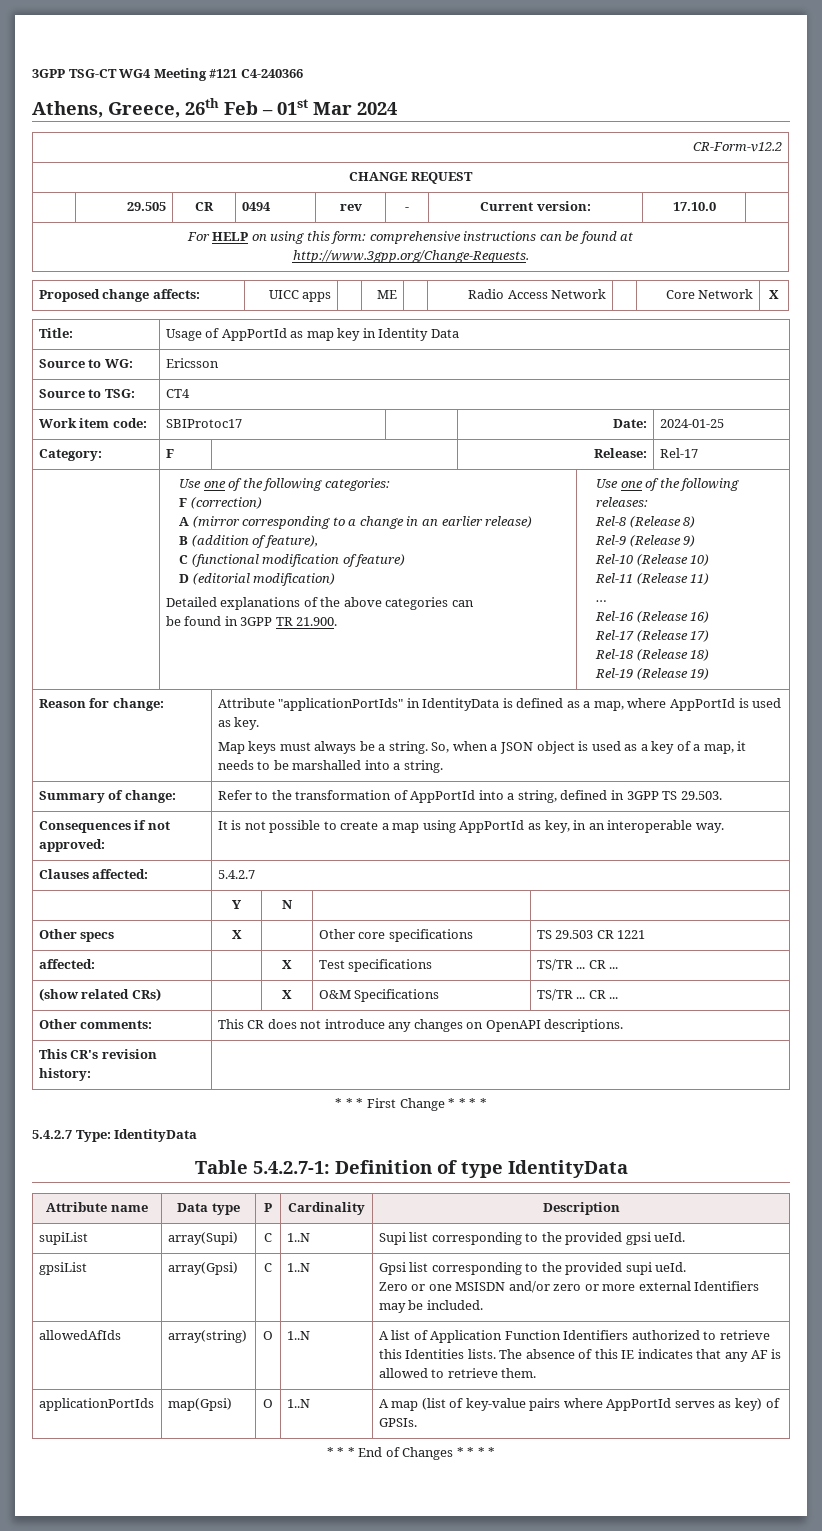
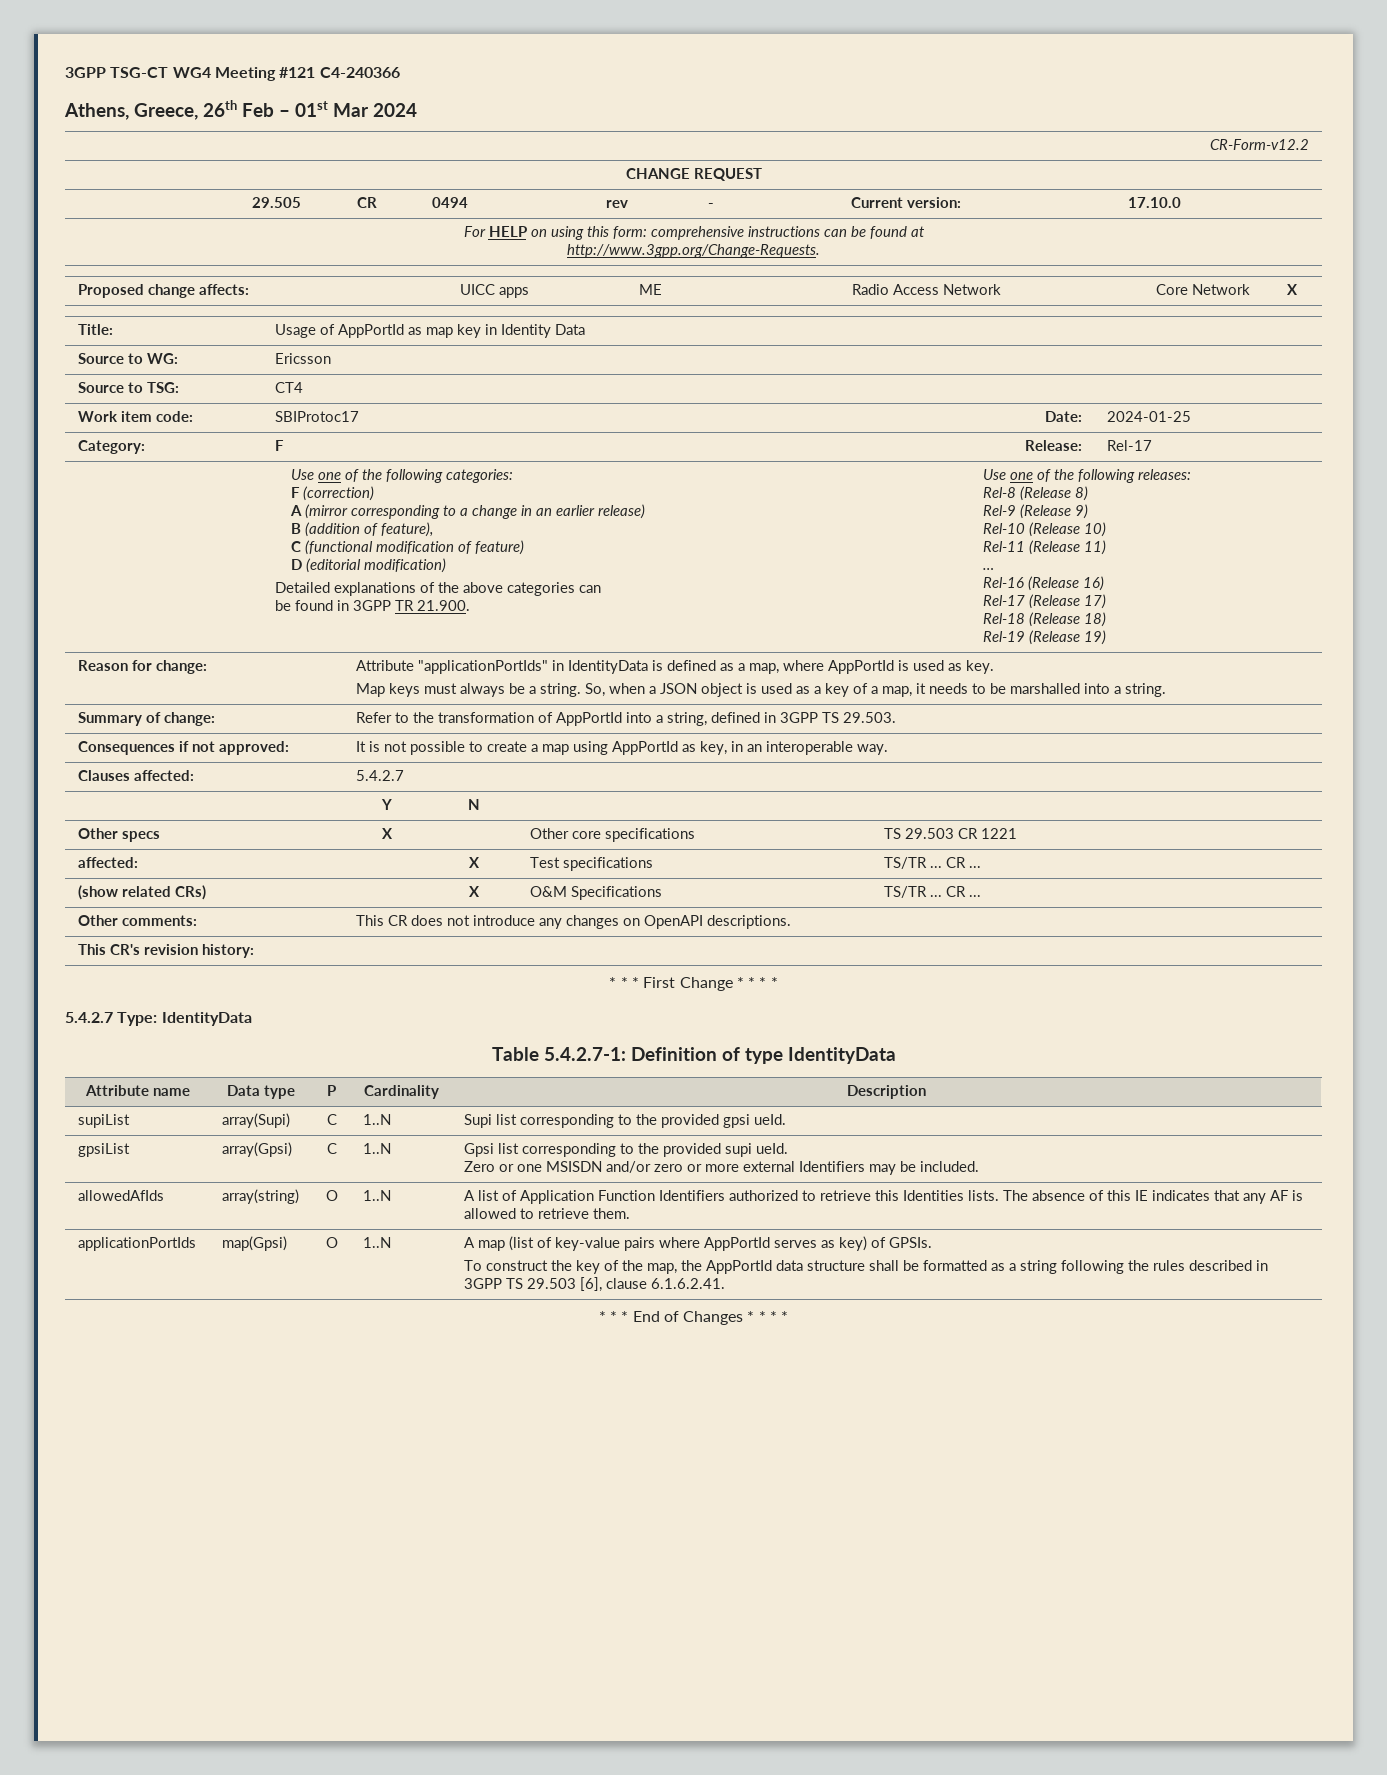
(417, 1422) none -> [463,1260,1268,1274] [463,1277,725,1292] // To construct the key of the map, the AppPortId data structure shall be formatted as a string following the rules described in 3GPP TS 29.503 [6], clause 6.1.6.2.41.

